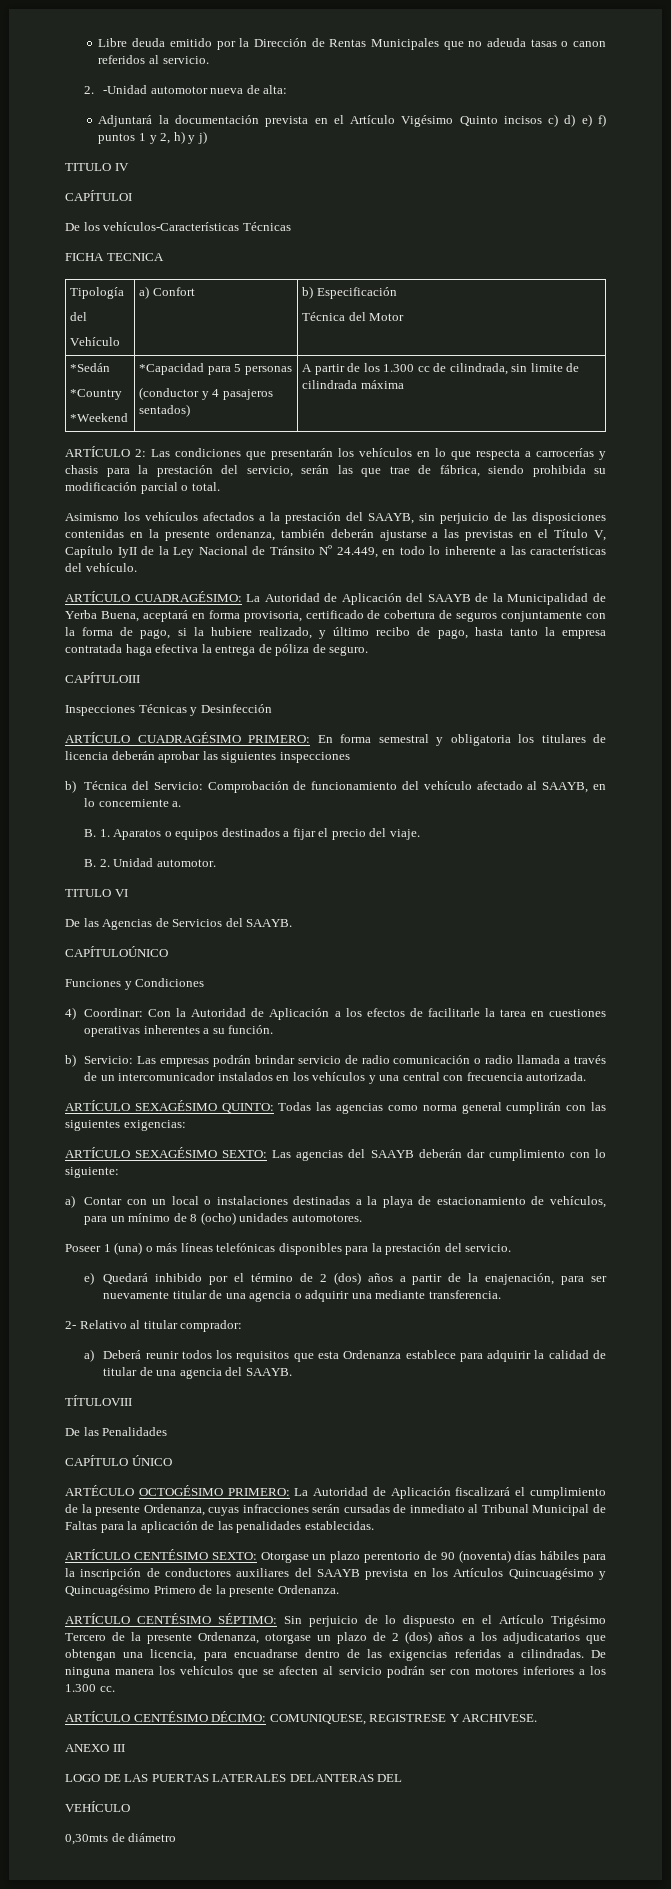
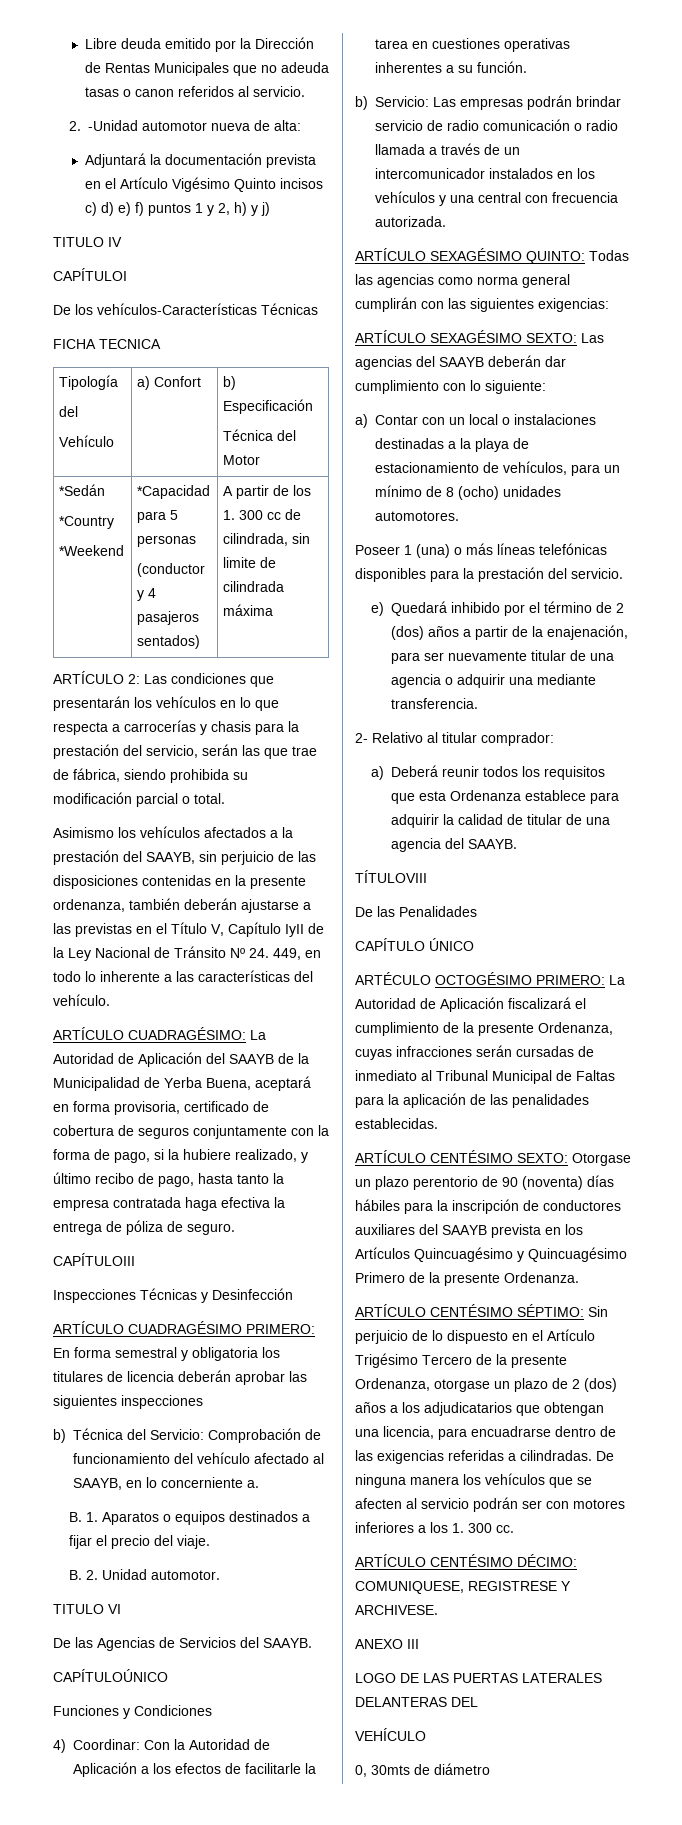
[383,364,415,372] 1.300 -> [223,510,264,520] 1. 300
[336,547,378,558] 24.449, -> [249,948,301,960] 24. 449,
[65,1684,96,1692] 1.300 -> [452,1523,492,1533] 1. 300
[65,1834,108,1845] 0,30mts -> [355,1765,410,1777] 0, 30mts

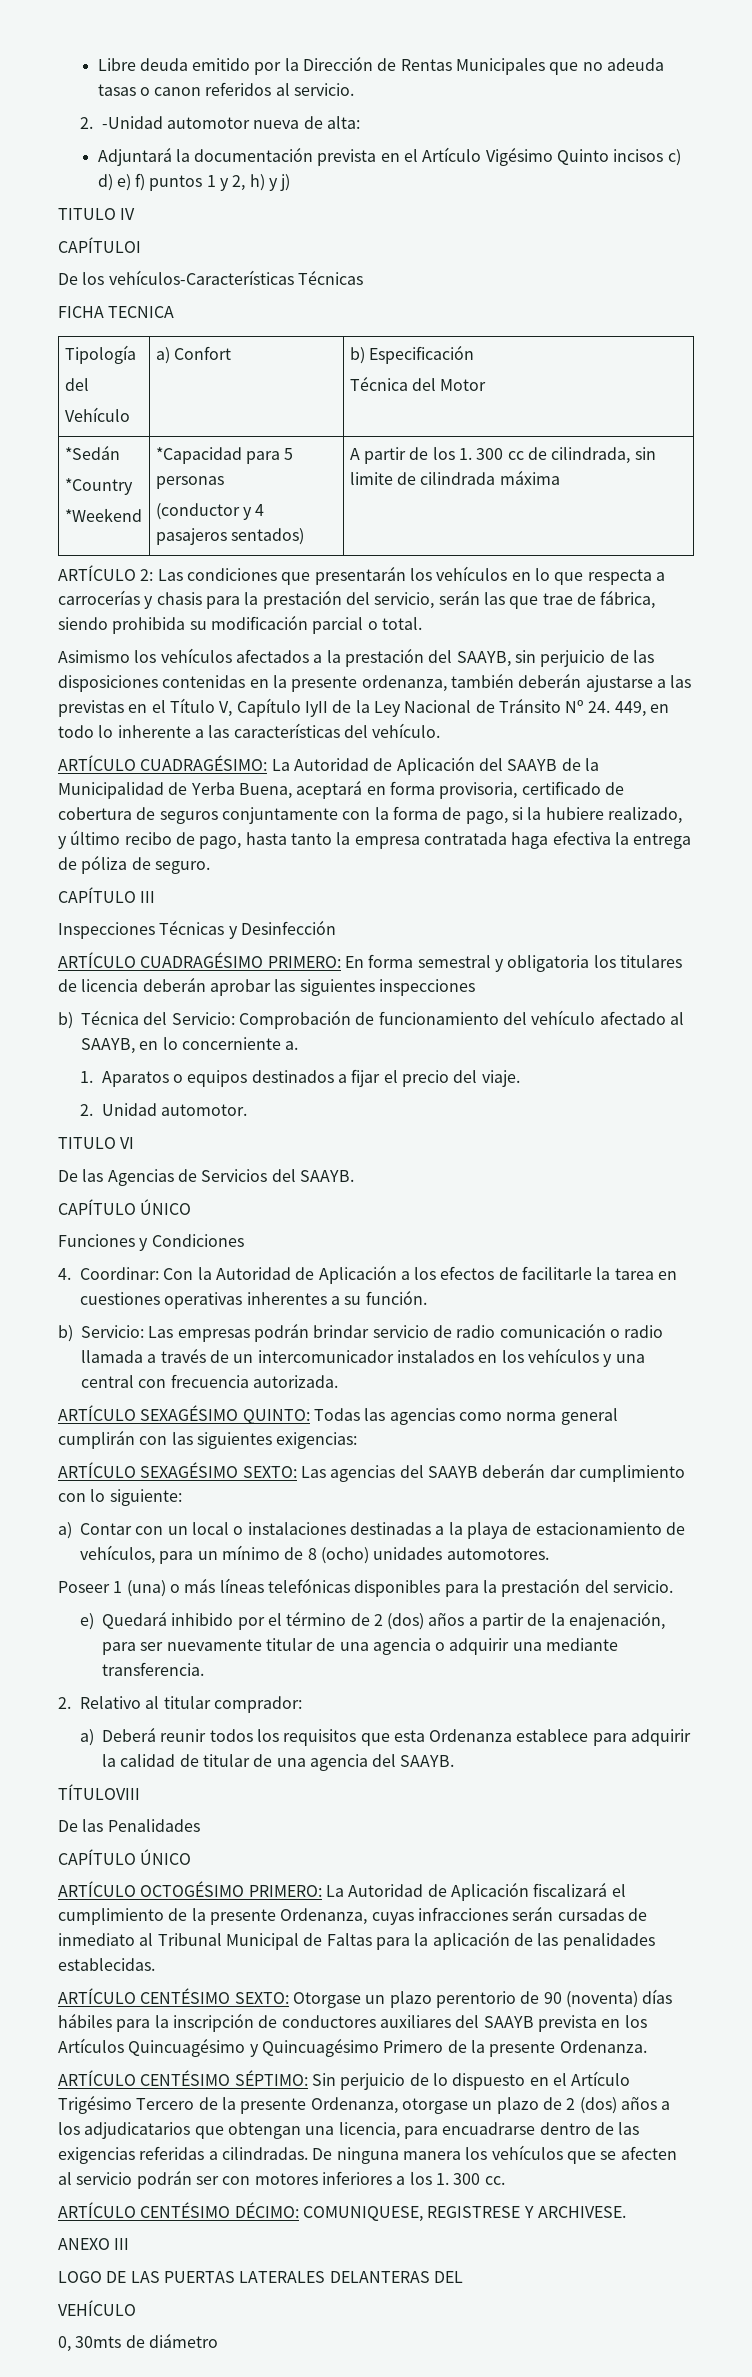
[53,1253,135,1266] CAPÍTULOIII -> [58,887,156,903] CAPÍTULO III
[69,1512,83,1522] B. -> (299, 1045) none
[69,1570,83,1580] B. -> (520, 1078) none
[53,1669,168,1682] CAPÍTULOÚNICO -> [58,1199,192,1215] CAPÍTULO ÚNICO
[53,1739,66,1753] 4) -> [58,1268,71,1280] 4.
[355,733,368,743] 2- -> [58,1697,71,1709] 2.
[355,972,431,985] ARTÉCULO -> [58,1881,136,1897] ARTÍCULO

